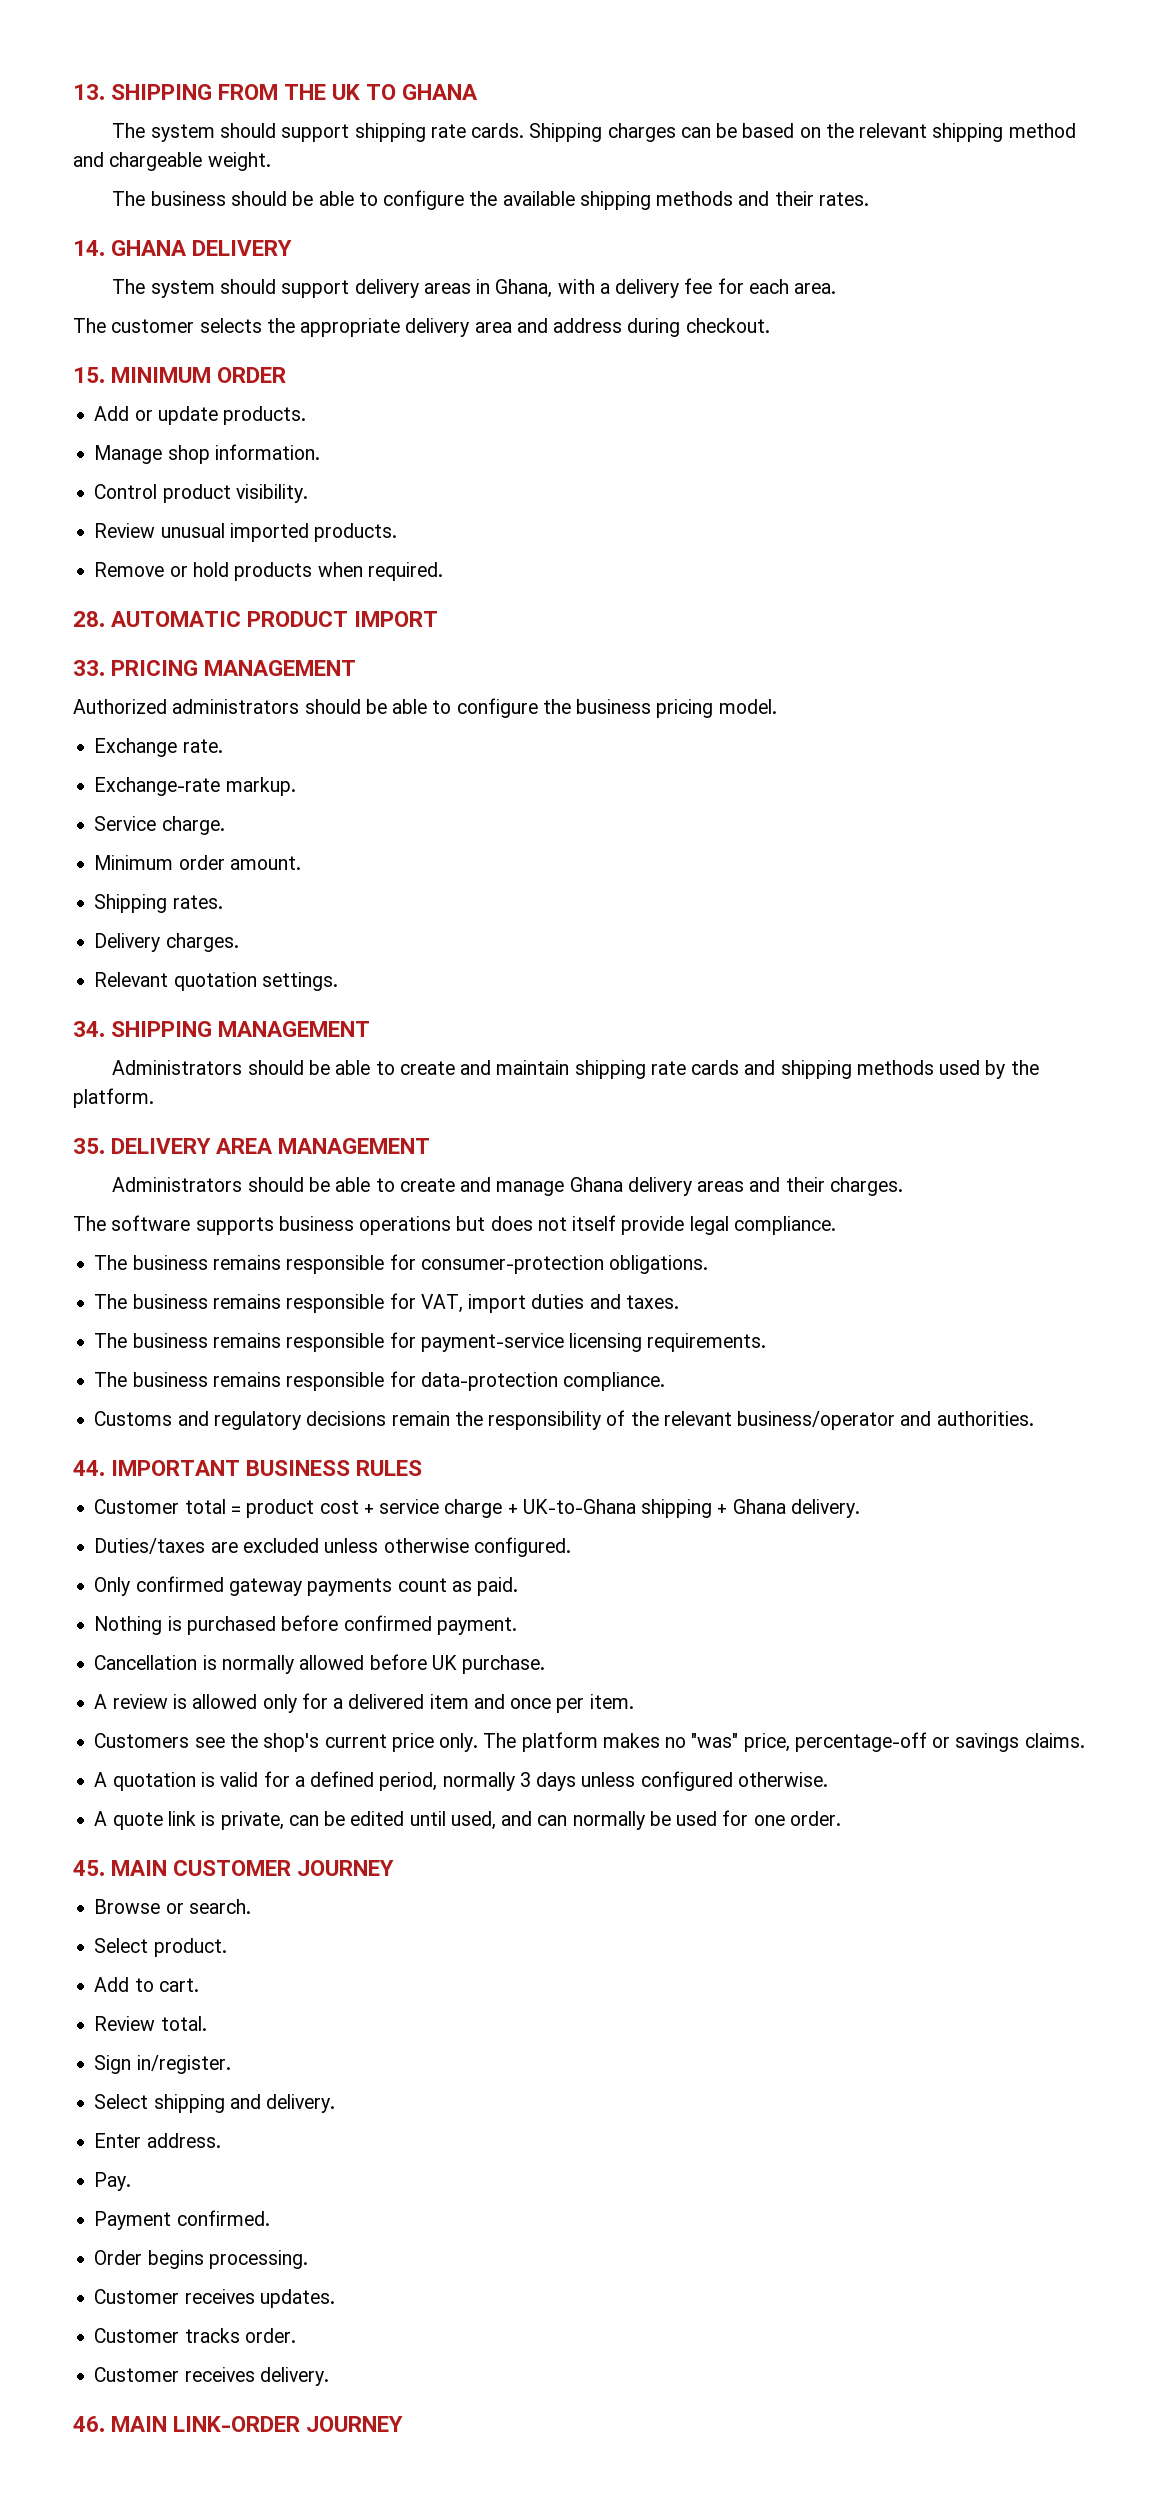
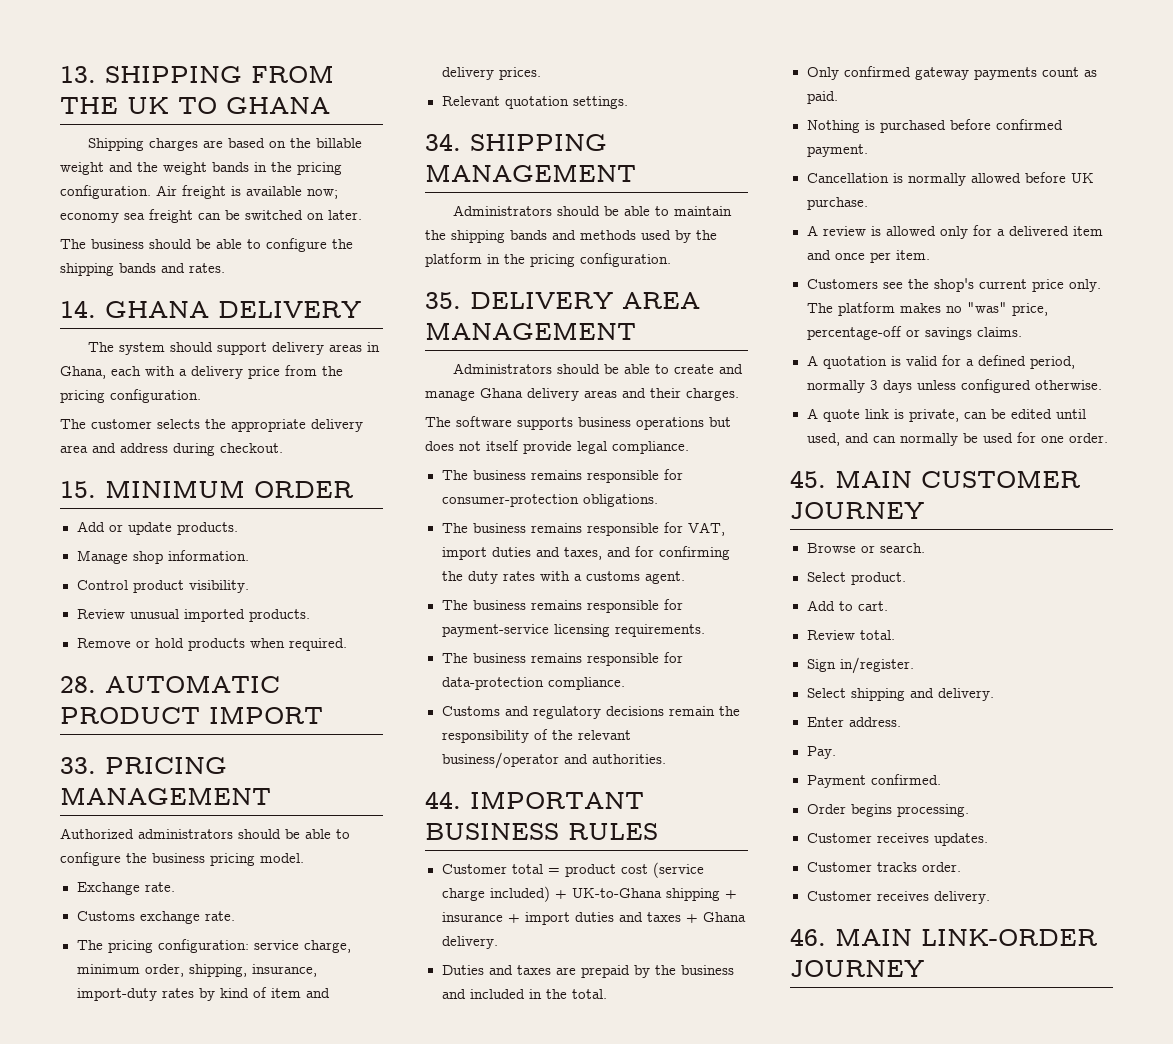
[112,123,1076,142] [73,152,271,171] The system should support shipping rate cards. Shipping charges can be based on the relevant shipping method and chargeable weight. -> [88,138,363,151] [60,162,342,175] [60,185,338,199] [60,209,362,223] Shipping charges are based on the billable weight and the weight bands in the pricing configuration. Air freight is available now; economy sea freight can be switched on later.
[502,191,814,210] available shipping methods and their -> [60,263,185,276] shipping bands and
(553, 288) none -> [111,366,141,376] each
[684,278,837,294] fee for each area. -> [248,365,343,379] [60,389,201,403] price from the pricing configuration.
[94,777,296,796] [94,816,225,835] [94,855,301,870] [94,894,223,913] [94,933,239,952] Exchange-rate markup. // Service charge. // Minimum order amount. // Shipping rates. // Delivery charges. -> [76,911,235,924] [76,939,351,953] [76,964,317,977] [76,987,330,1001] [441,67,541,80] Customs exchange rate. // The pricing configuration: service charge, minimum order, shipping, insurance, import-duty rates by kind of item and delivery prices.
[399,1060,1039,1079] [73,1088,154,1108] create and maintain shipping rate cards and shipping methods used by the platform. -> [674,206,733,216] [425,230,717,243] [425,253,671,267] maintain the shipping bands and methods used by the platform in the pricing configuration.
[625,1295,679,1309] taxes. -> [563,546,730,560] [441,571,685,584] taxes, and for confirming the duty rates with a customs agent.
[363,1499,503,1518] + service charge -> [652,862,704,878] [441,886,550,902] (service charge included)
[732,1499,860,1518] [94,1537,571,1557] Ghana delivery. // Duties/taxes are excluded unless otherwise configured. -> [441,912,746,925] [441,936,498,949] [441,965,734,978] [441,989,607,999] insurance + import duties and taxes + Ghana delivery. // Duties and taxes are prepaid by the business and included in the total.

